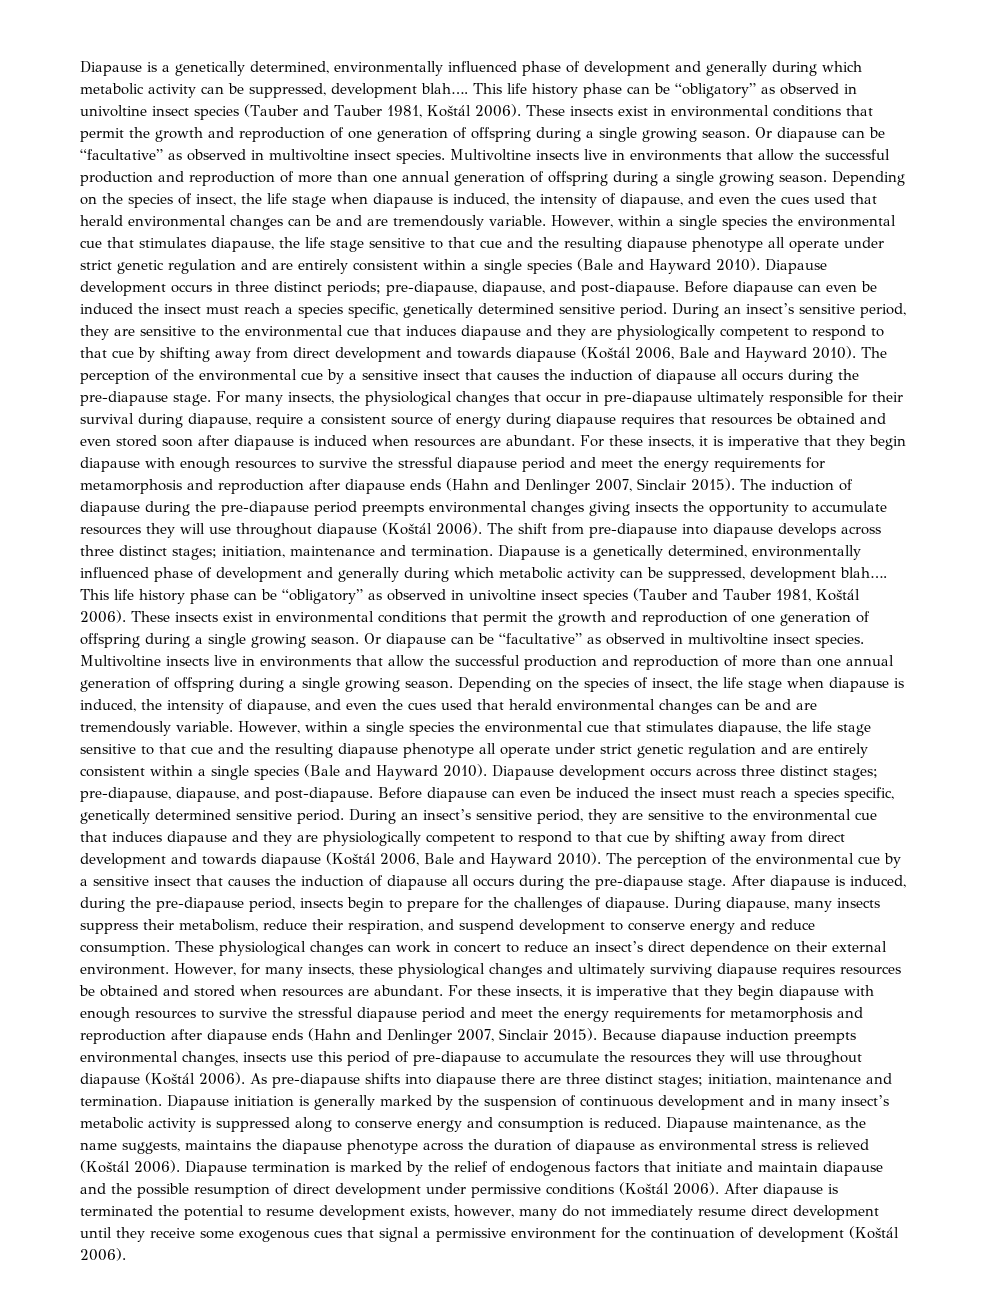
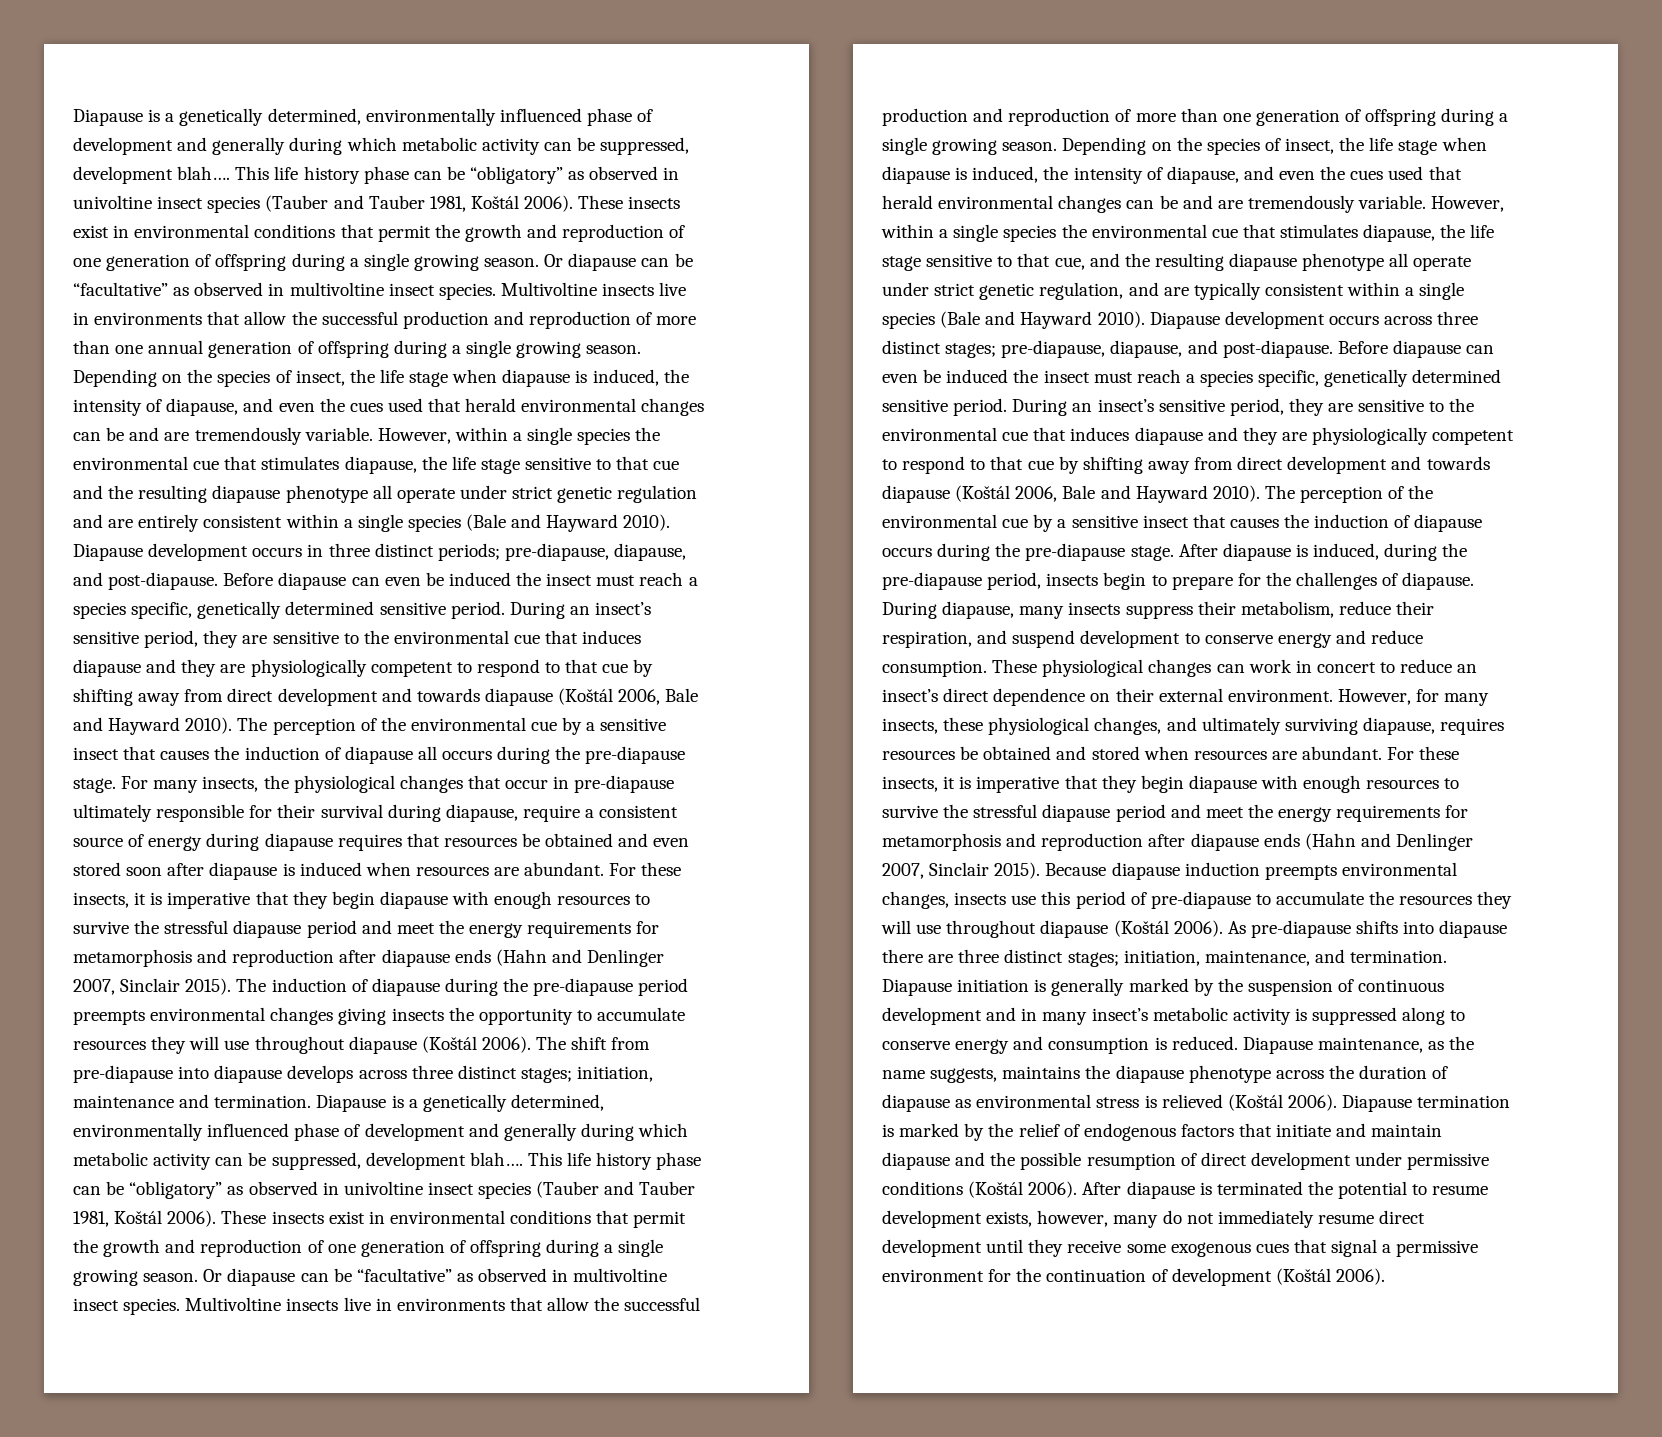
[846,655,894,666] annual -> (1251, 117) none
[191,746,213,754] cue -> [1054,257,1085,270] cue,
[688,743,868,758] regulation and are entirely -> [1039,282,1261,300] regulation, and are typically
[452,875,469,886] all -> (1483, 523) none
[489,963,542,978] changes -> [1094,717,1162,735] changes,
[717,963,777,978] diapause -> [1362,717,1435,735] diapause,
[776,1074,861,1084] maintenance -> [1204,950,1310,966] maintenance,

